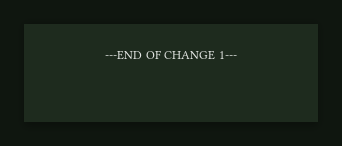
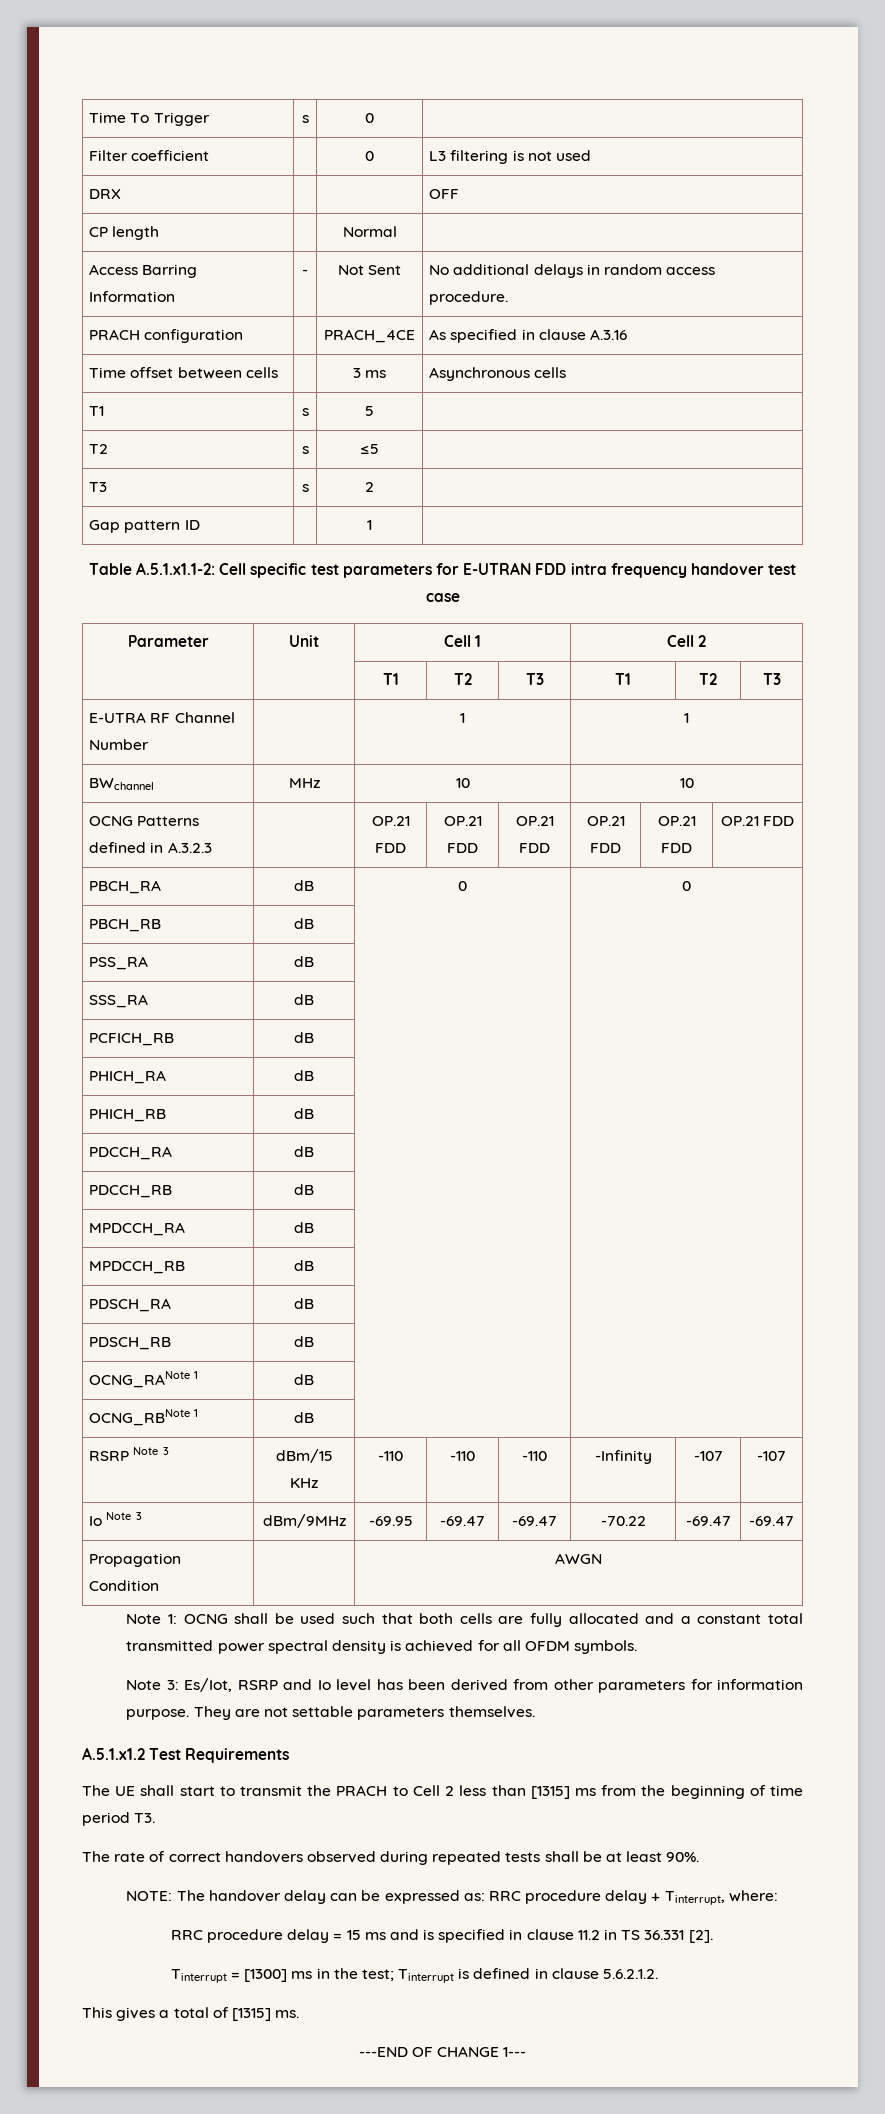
(105, 55) none -> [89,112,210,126] [301,115,309,123] [365,113,374,123] [89,150,210,161] [365,151,374,161] [429,150,592,164] [89,189,122,199] [429,189,460,199] [89,226,160,240] [342,226,397,237] [89,264,198,278] [89,291,176,302] [302,269,308,275] [337,265,402,275] [429,264,716,278] [429,291,509,305] [89,329,244,343] [324,329,415,343] [429,329,628,343] [89,367,278,379] [352,368,387,378] [429,367,567,381] [89,406,105,416] [301,408,309,416] [365,406,374,416] [89,444,109,454] [301,446,309,454] [360,444,379,454] [89,482,108,492] [301,484,309,492] [365,482,374,492] [89,520,200,533] [367,520,372,530] [88,562,797,578] [425,593,460,602] [127,635,209,647] [289,635,319,647] [443,635,482,647] [666,635,707,647] [382,673,399,685] [453,673,472,685] [525,673,544,685] [615,673,631,685] [699,673,717,685] [762,673,781,685] [89,712,235,723] [89,739,150,750] [460,713,465,723] [684,713,689,723] [89,778,155,790] [288,778,320,788] [455,778,470,788] [679,778,694,788] [89,816,200,826] [89,842,212,853] [371,816,410,826] [375,843,406,853] [443,816,482,826] [447,843,478,853] [515,816,554,826] [519,843,550,853] [586,816,625,826] [590,843,621,853] [657,816,696,826] [661,843,692,853] [720,816,795,826] [89,880,162,894] [294,880,314,891] [458,881,467,891] [682,881,691,891] [89,919,162,932] [294,918,314,929] [89,956,149,970] [294,956,314,967] [89,994,149,1008] [294,994,314,1005] [89,1033,175,1046] [294,1032,314,1043] [89,1070,167,1084] [294,1070,314,1081] [89,1109,167,1122] [294,1108,314,1119] [89,1146,173,1160] [294,1146,314,1157] [89,1185,173,1198] [294,1184,314,1195] [89,1222,186,1236] [294,1222,314,1233] [89,1261,186,1274] [294,1260,314,1271] [89,1298,172,1312] [294,1298,314,1309] [89,1337,172,1350] [294,1336,314,1347] [89,1371,199,1388] [294,1374,314,1385] [89,1409,199,1426] [294,1412,314,1423] [89,1447,169,1461] [275,1449,333,1463] [290,1478,318,1488] [378,1451,403,1461] [450,1451,475,1461] [522,1451,547,1461] [594,1450,652,1464] [693,1451,723,1461] [757,1451,786,1461] [89,1512,142,1526] [262,1514,346,1528] [368,1516,413,1526] [440,1516,485,1526] [512,1516,557,1526] [600,1516,646,1526] [685,1516,731,1526] [749,1516,794,1526] [89,1553,182,1567] [89,1580,160,1591] [555,1553,602,1564] [126,1613,804,1627] [126,1640,638,1654] [126,1678,803,1693] [126,1706,535,1720] [82,1747,290,1763] [82,1785,804,1799] [82,1812,156,1826] [82,1851,700,1865] [126,1890,778,1905] [170,1929,713,1943] [170,1968,658,1983] [82,2007,300,2021] Time To Trigger | s | 0 | // Filter coefficient | | 0 | L3 filtering is not used // DRX | | | OFF // CP length | | Normal | // Access Barring Information | - | Not Sent | No additional delays in random access procedure. // PRACH configuration | | PRACH_4CE | As specified in clause A.3.16 // Time offset between cells | | 3 ms | Asynchronous cells // T1 | s | 5 | // T2 | s | ≤5 | // T3 | s | 2 | // Gap pattern ID | | 1 | // Table A.5.1.x1.1-2: Cell specific test parameters for E-UTRAN FDD intra frequency handover test case // Parameter | Unit | Cell 1 | Cell 2 // | | T1 | T2 | T3 | T1 | T2 | T3 // E-UTRA RF Channel Number | | 1 | 1 // BWchannel | MHz | 10 | 10 // OCNG Patterns defined in A.3.2.3 | | OP.21 FDD | OP.21 FDD | OP.21 FDD | OP.21 FDD | OP.21 FDD | OP.21 FDD // PBCH_RA | dB | 0 | 0 // PBCH_RB | dB | | // PSS_RA | dB | | // SSS_RA | dB | | // PCFICH_RB | dB | | // PHICH_RA | dB | | // PHICH_RB | dB | | // PDCCH_RA | dB | | // PDCCH_RB | dB | | // MPDCCH_RA | dB | | // MPDCCH_RB | dB | | // PDSCH_RA | dB | | // PDSCH_RB | dB | | // OCNG_RANote 1 | dB | | // OCNG_RBNote 1 | dB | | // RSRP Note 3 | dBm/15 KHz | -110 | -110 | -110 | -Infinity | -107 | -107 // Io Note 3 | dBm/9MHz | -69.95 | -69.47 | -69.47 | -70.22 | -69.47 | -69.47 // Propagation Condition | | AWGN // Note 1: OCNG shall be used such that both cells are fully allocated and a constant total transmitted power spectral density is achieved for all OFDM symbols. // Note 3: Es/Iot, RSRP and Io level has been derived from other parameters for information purpose. They are not settable parameters themselves. // A.5.1.x1.2 Test Requirements // The UE shall start to transmit the PRACH to Cell 2 less than [1315] ms from the beginning of time period T3. // The rate of correct handovers observed during repeated tests shall be at least 90%. // NOTE: The handover delay can be expressed as: RRC procedure delay + Tinterrupt, where: // RRC procedure delay = 15 ms and is specified in clause 11.2 in TS 36.331 [2]. // Tinterrupt = [1300] ms in the test; Tinterrupt is defined in clause 5.6.2.1.2. // This gives a total of [1315] ms. //

